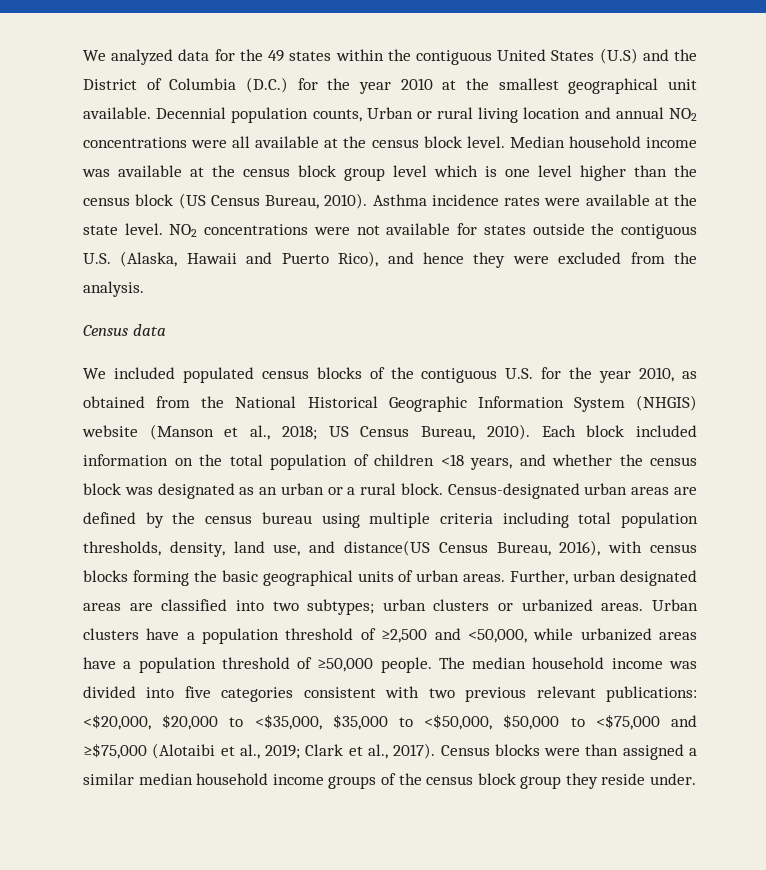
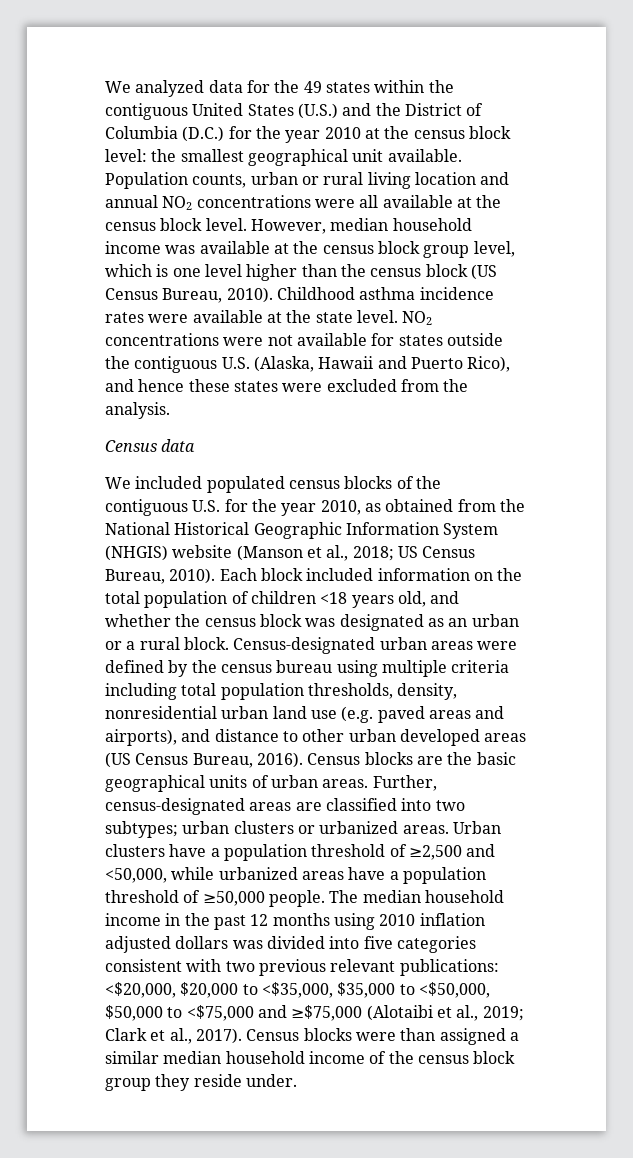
[599,48,638,64] (U.S) -> [297,103,338,119] (U.S.)
[498,78,697,94] [83,107,413,123] smallest geographical unit available. Decennial population counts, Urban -> [413,126,511,139] [105,149,462,166] [105,172,298,189] census block level: the smallest geographical unit available. Population counts, urban
[509,136,565,148] Median -> [250,218,389,234] However, median
[393,165,427,177] level -> [473,241,515,257] level,
[372,194,427,206] Asthma -> [276,287,416,300] Childhood asthma
[473,252,506,268] they -> [188,379,278,392] these states
[470,458,512,470] years, -> [351,591,426,608] years old,
[674,487,697,495] are -> [477,641,518,650] were
[233,540,697,556] [83,570,189,586] land use, and distance(US Census Bureau, 2016), with census blocks forming -> [105,706,505,723] [105,729,527,746] [105,752,443,768] nonresidential urban land use (e.g. paved areas and airports), and distance to other urban developed areas (US Census Bureau, 2016). Census blocks are
[573,570,698,586] urban designated -> [105,798,245,815] census-designated
(663, 663) none -> [165,913,485,930] [105,936,229,953] in the past 12 months using 2010 inflation adjusted dollars
[328,776,377,789] groups -> (365, 1057) none

